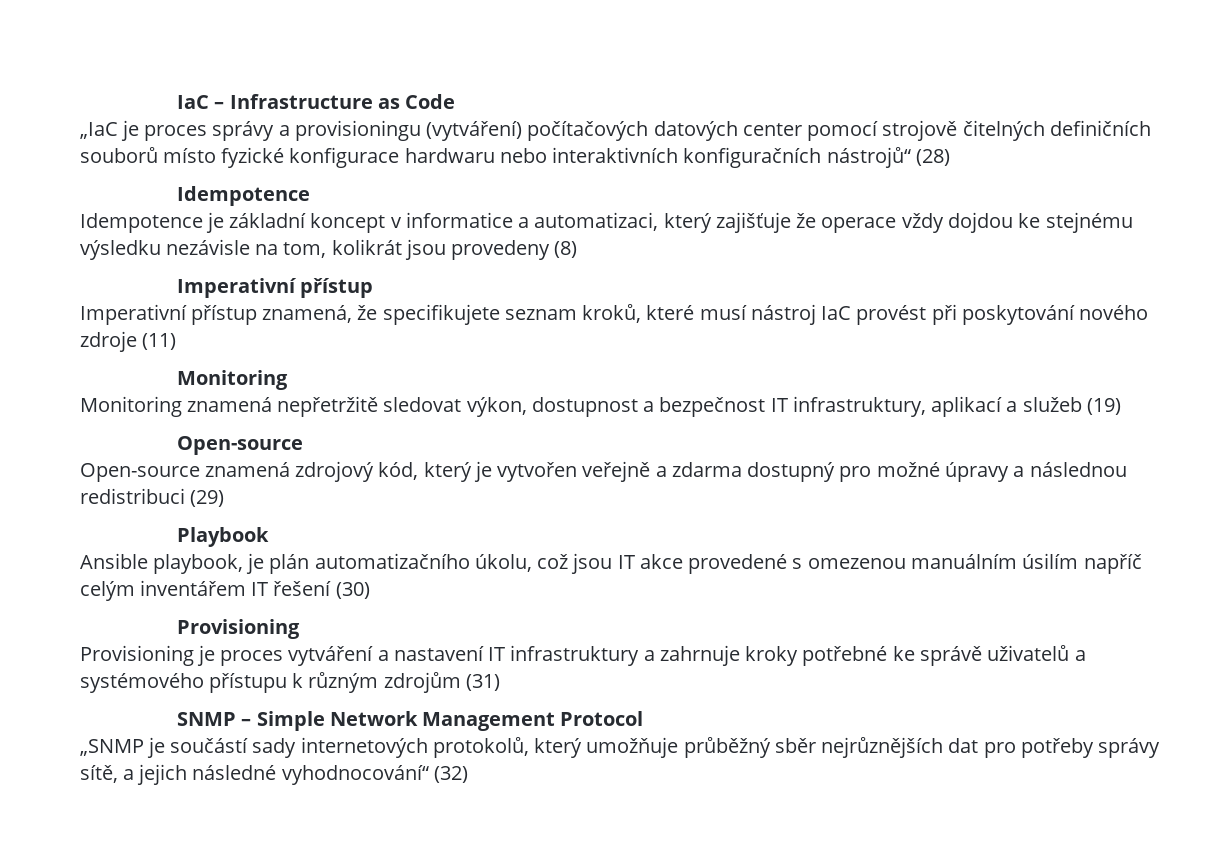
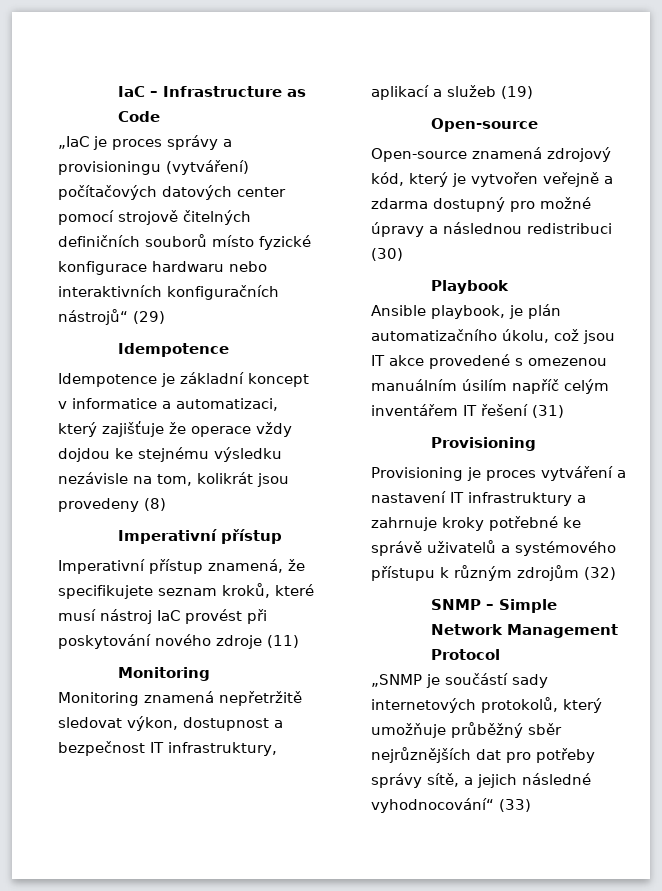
[915,149,950,166] (28) -> [133,311,166,324] (29)
[189,490,224,507] (29) -> [371,248,404,261] (30)
[335,582,370,599] (30) -> [532,405,565,418] (31)
[465,674,500,691] (31) -> [584,567,617,580] (32)
[433,766,468,783] (32) -> [499,799,532,812] (33)

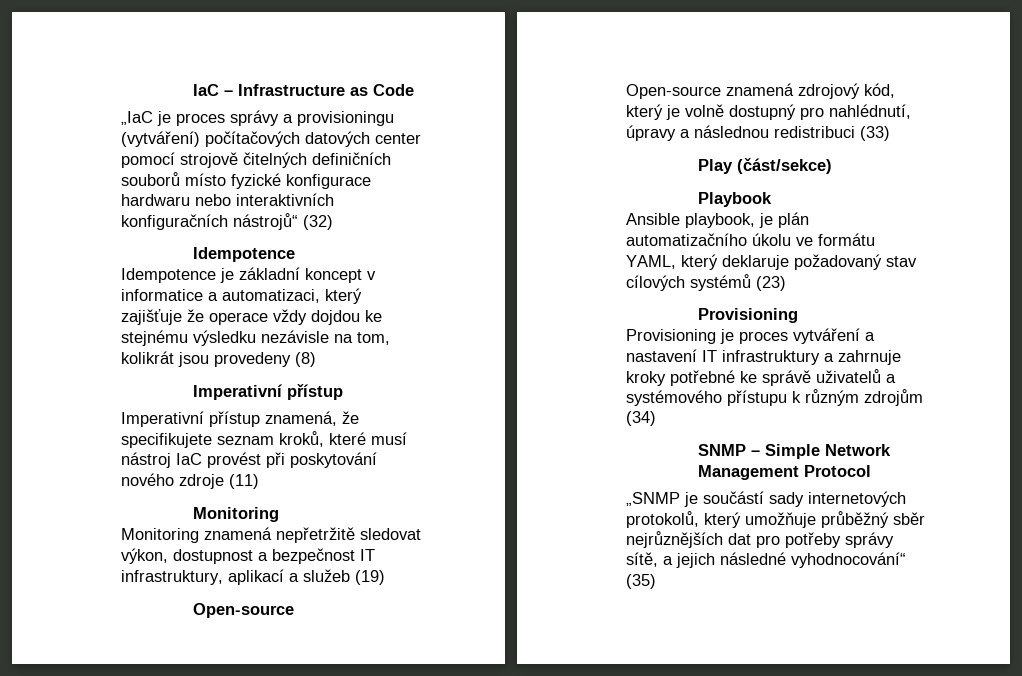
[133,311,166,324] (29) -> [302,215,333,230] (32)
[471,172,614,187] [371,198,429,209] vytvořen veřejně a zdarma -> [684,104,724,117] volně
[540,197,592,209] možné -> [828,104,911,119] nahlédnutí,
[371,248,404,261] (30) -> [859,126,890,141] [697,158,832,174] (33) // Play (část/sekce)
[502,329,616,344] [371,354,608,369] [371,379,610,394] [371,404,565,418] úkolu, což jsou IT akce provedené s omezenou manuálním úsilím napříč celým inventářem IT řešení (31) -> [751,233,875,246] [625,254,917,270] [625,274,786,291] úkolu ve formátu YAML, který deklaruje požadovaný stav cílových systémů (23)
[584,567,617,580] (32) -> [625,411,656,426] (34)
[499,799,532,812] (33) -> [625,574,656,589] (35)

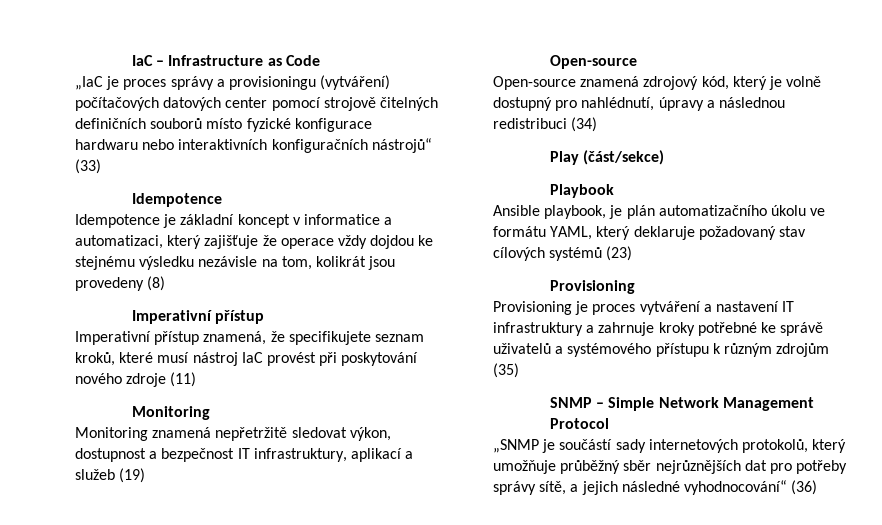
[302,215,333,230] (32) -> [75,159,102,174] (33)
[859,126,890,141] (33) -> [571,117,598,132] (34)
[625,411,656,426] (34) -> [493,363,520,378] (35)
[625,574,656,589] (35) -> [791,480,818,495] (36)

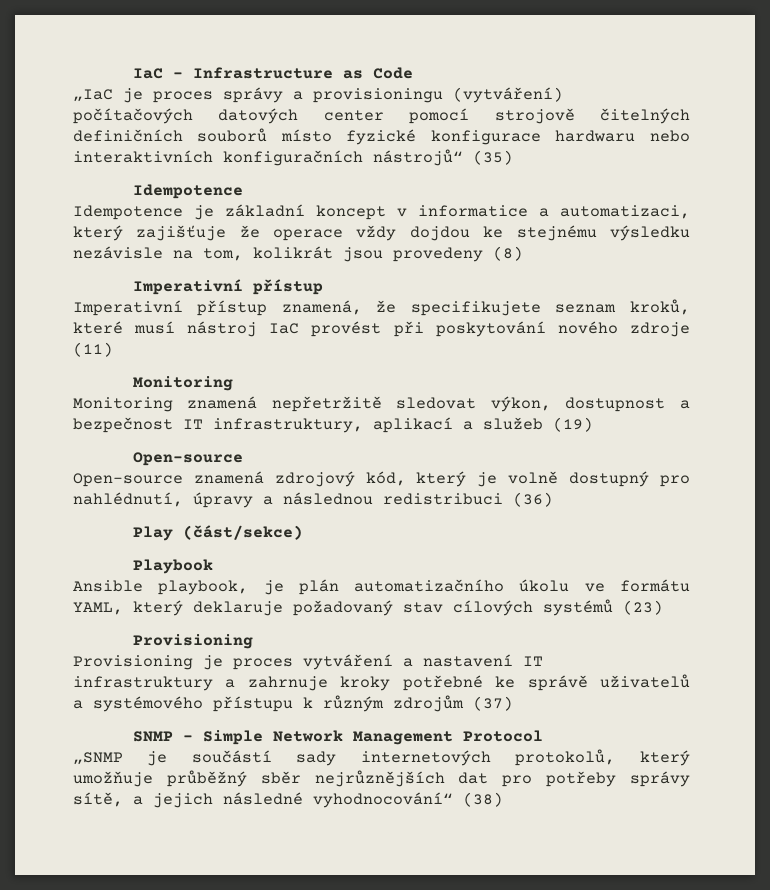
[75,159,102,174] (33) -> [472,150,513,165] (35)
[571,117,598,132] (34) -> [512,492,553,507] (36)
[493,363,520,378] (35) -> [472,696,513,711] (37)
[791,480,818,495] (36) -> [462,792,503,807] (38)

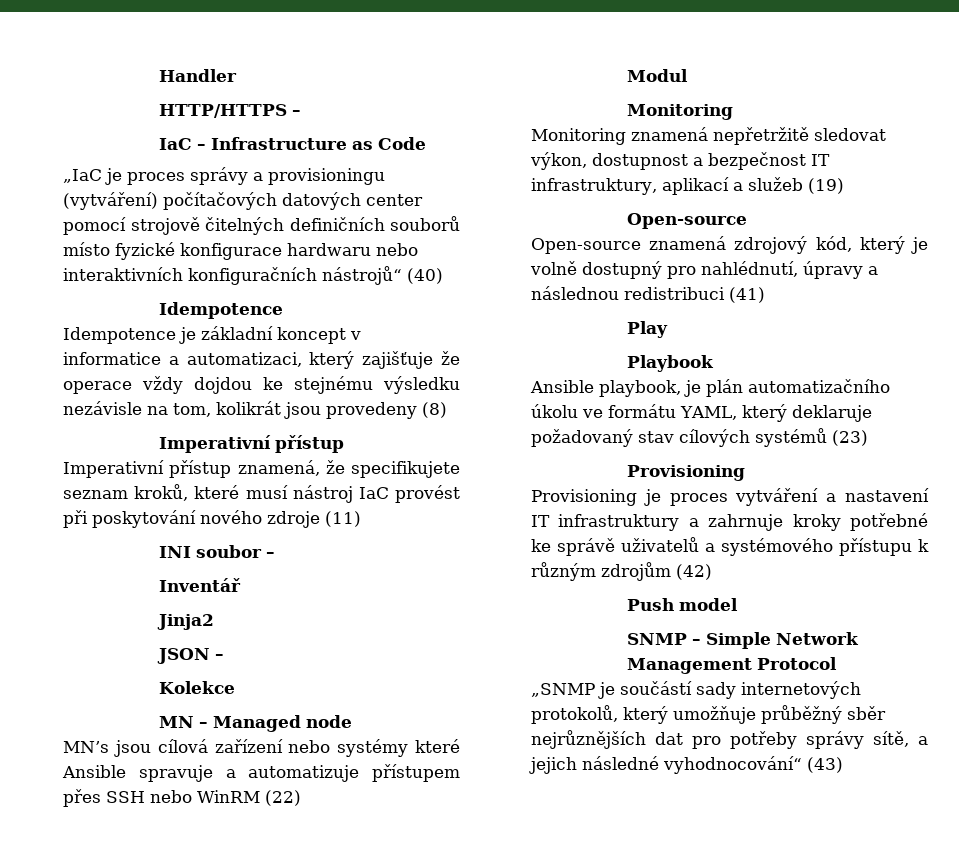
(132, 73) none -> [159,69,238,82] [159,104,302,118] Handler // HTTP/HTTPS – //
[472,150,513,165] (35) -> [407,268,444,284] (40)
(113, 349) none -> [159,545,276,558] [159,578,242,592] [157,614,215,630] [157,648,225,664] [159,681,236,694] [159,715,353,732] [63,739,460,757] [62,764,460,782] [63,789,302,807] [627,69,689,82] // INI soubor – // Inventář // Jinja2 // JSON – // Kolekce // MN – Managed node // MN’s jsou cílová zařízení nebo systémy které Ansible spravuje a automatizuje přístupem přes SSH nebo WinRM (22) // Modul
[512,492,553,507] (36) -> [729,287,766,303] (41)
[182,525,303,540] (část/sekce) -> (669, 329) none
[472,696,513,711] (37) -> [676,564,713,580] [627,598,739,611] (42) // Push model
[462,792,503,807] (38) -> [807,757,844,773] (43)

